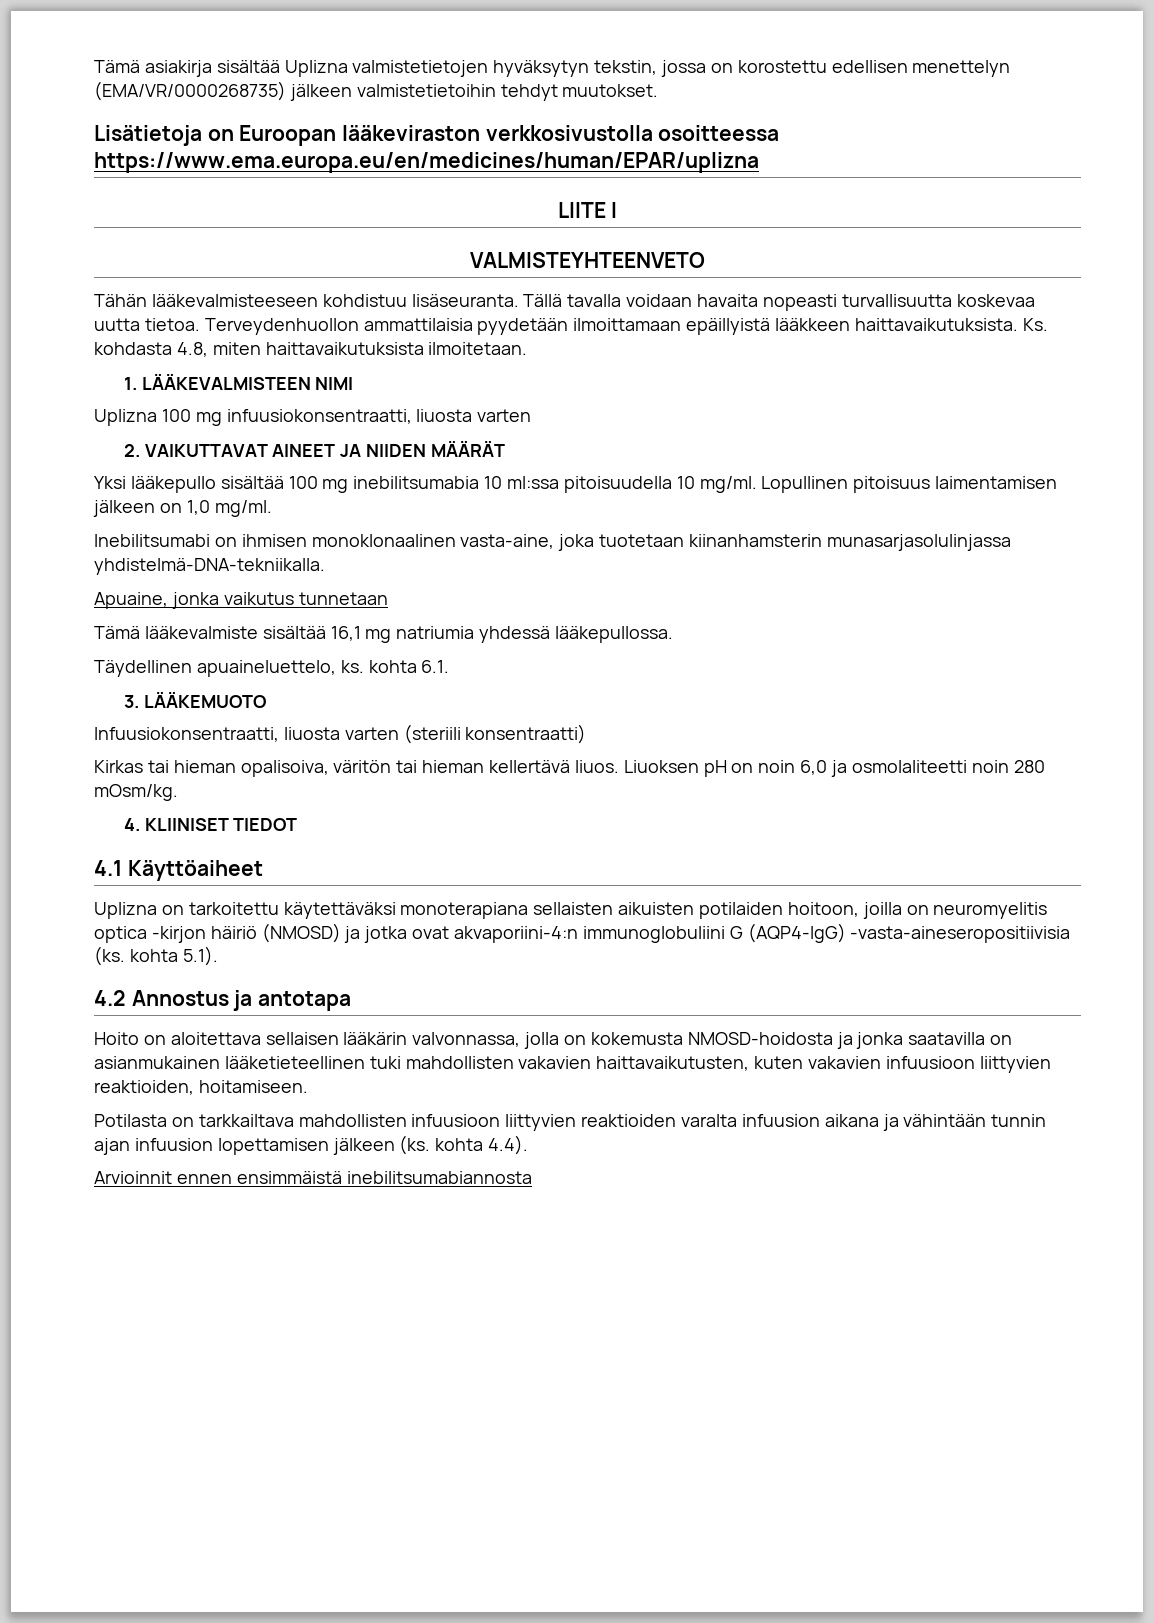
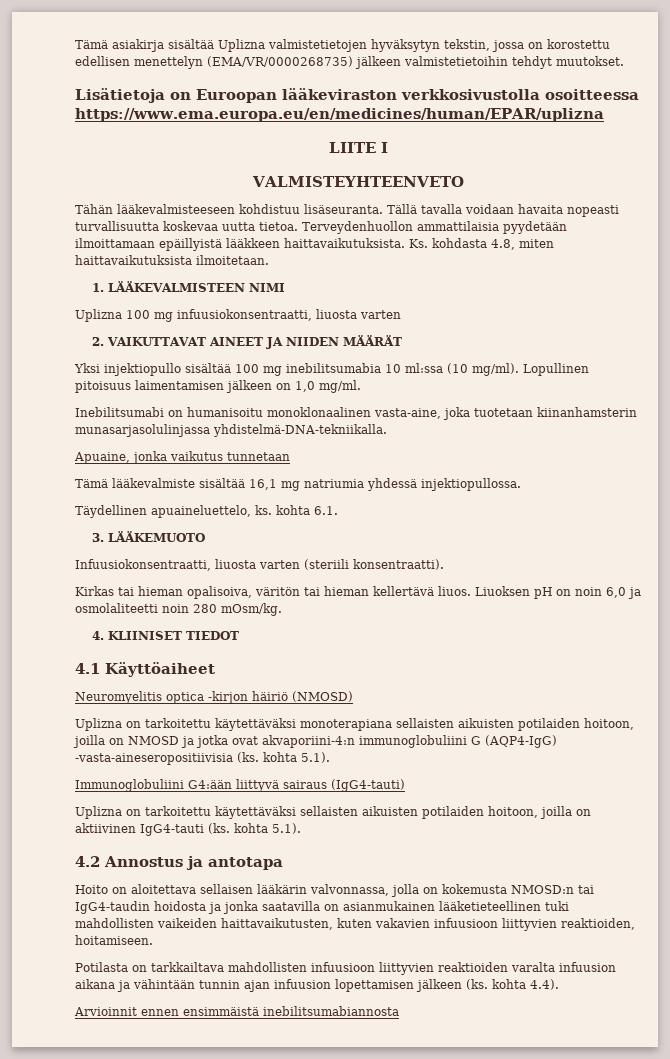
[130,476,216,493] lääkepullo -> [104,363,181,376] injektiopullo
[563,476,757,493] pitoisuudella 10 mg/ml. -> [447,363,519,376] (10 mg/ml).
[241,534,307,547] ihmisen -> [187,407,263,417] humanisoitu
[555,626,674,643] lääkepullossa. -> [421,478,521,491] injektiopullossa.
[465,724,587,744] konsentraatti) -> [353,559,444,570] konsentraatti).
(263, 870) none -> [75,691,353,704] // Neuromyelitis optica -kirjon häiriö (NMOSD)
[933,902,1048,919] [94,923,341,943] neuromyelitis optica -kirjon häiriö (NMOSD) -> [128,736,179,745] NMOSD
(218, 956) none -> [75,779,405,792] [75,806,591,819] [75,823,301,836] // Immunoglobuliini G4:ään liittyvä sairaus (IgG4-tauti) // Uplizna on tarkoitettu käytettäväksi sellaisten aikuisten potilaiden hoitoon, joilla on aktiivinen IgG4-tauti (ks. kohta 5.1).
[687,1032,833,1045] NMOSD-hoidosta -> [511,885,594,894] [75,901,206,914] NMOSD:n tai IgG4-taudin hoidosta
[518,1056,592,1069] vakavien -> [157,918,217,928] vaikeiden

